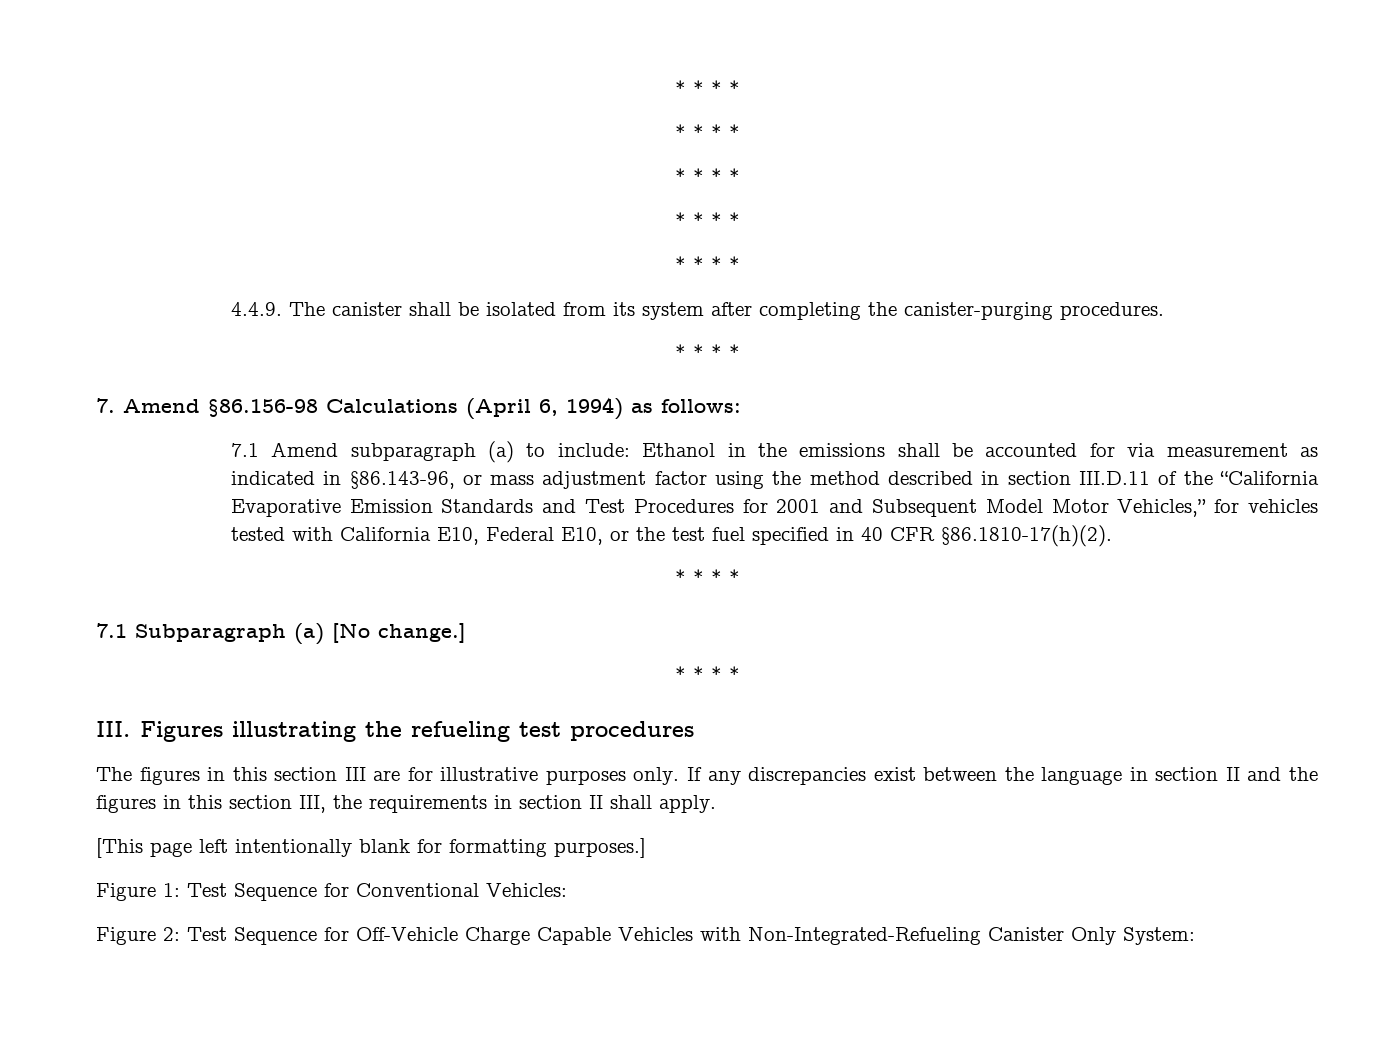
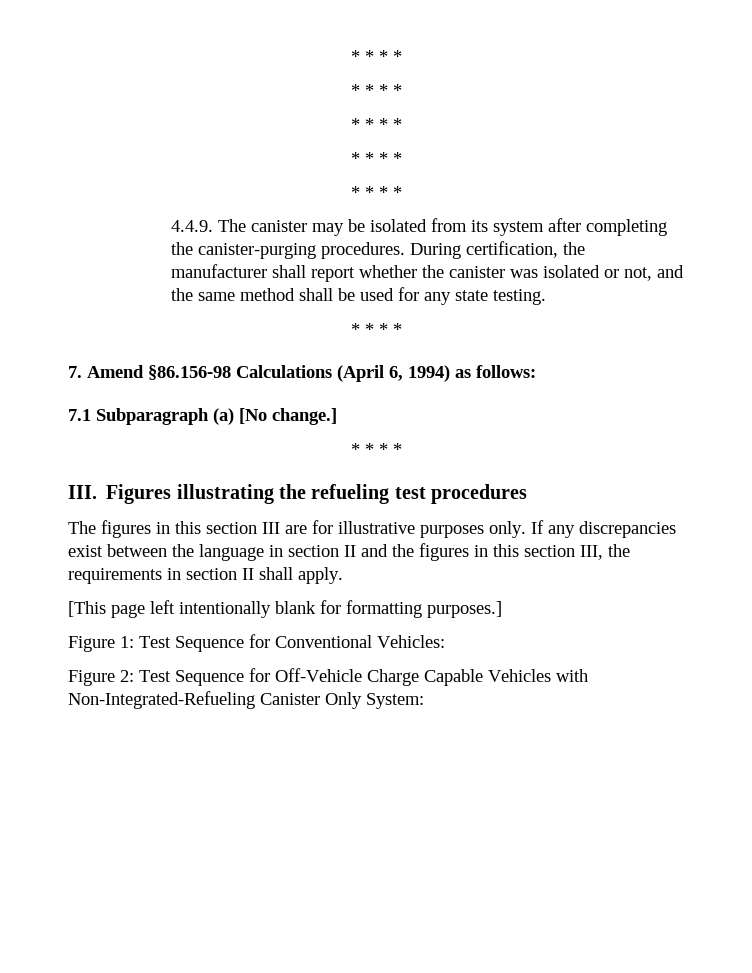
[408,302,451,316] shall -> [312,223,345,236] may
(1164, 311) none -> [410,241,586,259] [171,264,685,282] [171,287,547,305] During certification, the manufacturer shall report whether the canister was isolated or not, and the same method shall be used for any state testing.
[230,441,1318,463] [230,471,1319,489] [230,499,1319,517] [230,525,1112,547] [674,569,740,585] // 7.1 Amend subparagraph (a) to include: Ethanol in the emissions shall be accounted for via measurement as indicated in §86.143-96, or mass adjustment factor using the method described in section III.D.11 of the “California Evaporative Emission Standards and Test Procedures for 2001 and Subsequent Model Motor Vehicles,” for vehicles tested with California E10, Federal E10, or the test fuel specified in 40 CFR §86.1810-17(h)(2). // * * * * -> (536, 371) none

